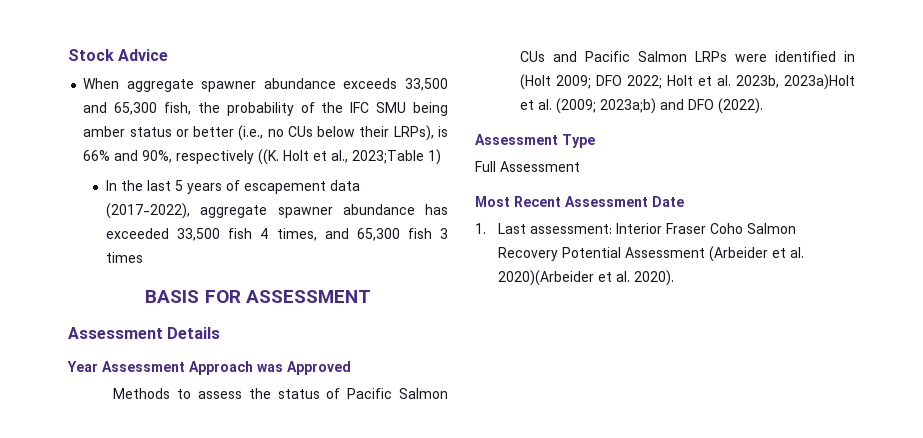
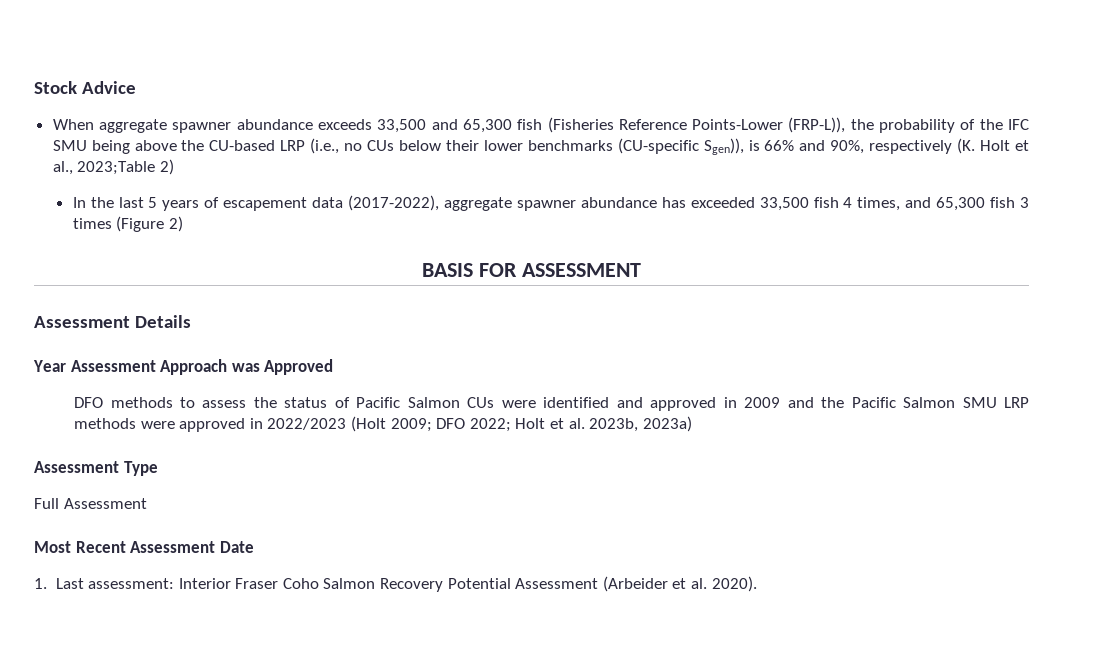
[164,102,192,115] fish, -> [517,117,846,133] fish (Fisheries Reference Points-Lower (FRP-L)),
[83,126,235,137] amber status or better -> [134,140,306,151] above the CU-based LRP
[393,125,434,141] LRPs), -> [483,138,744,155] lower benchmarks (CU-specific Sgen)),
[258,149,280,165] ((K. -> [957,138,976,154] (K.
[428,149,442,165] 1) -> [159,159,174,175] 2)
(144, 257) none -> [116,216,183,232] (Figure 2)
[113,388,171,399] Methods -> [74,397,173,408] DFO methods
[553,51,855,62] and Pacific Salmon LRPs were identified in -> [501,397,1030,411] [74,418,347,432] were identified and approved in 2009 and the Pacific Salmon SMU LRP methods were approved in 2022/2023
[783,74,855,90] [520,98,764,114] 2023a)Holt et al. (2009; 2023a;b) and DFO (2022). -> [642,416,692,432] 2023a)
[497,270,630,286] 2020)(Arbeider et al. -> (707, 583) none

